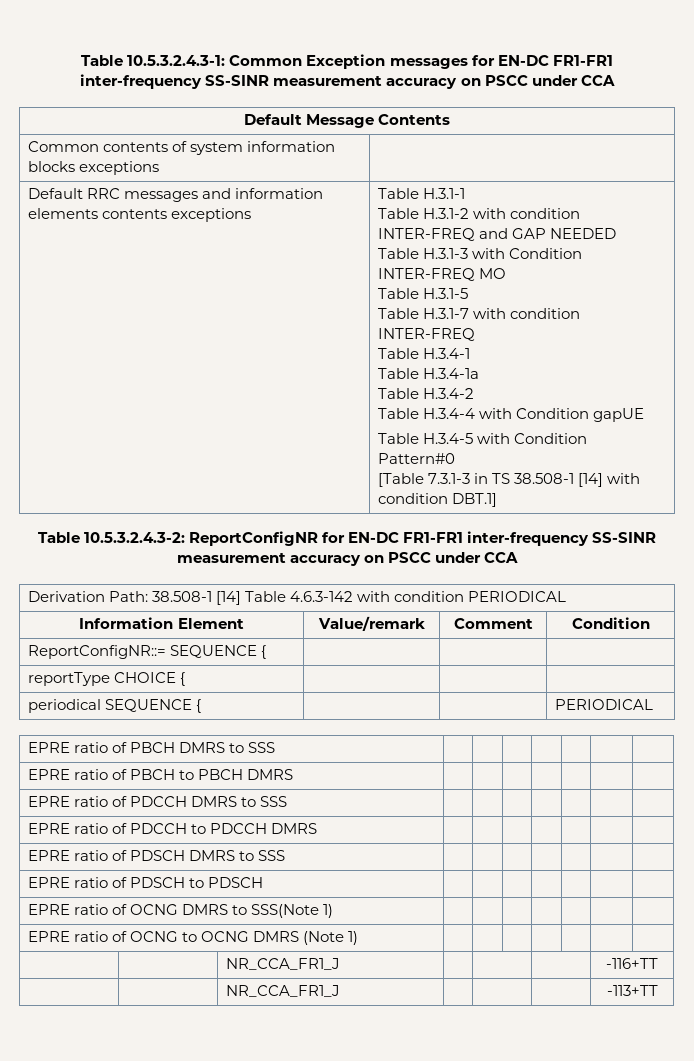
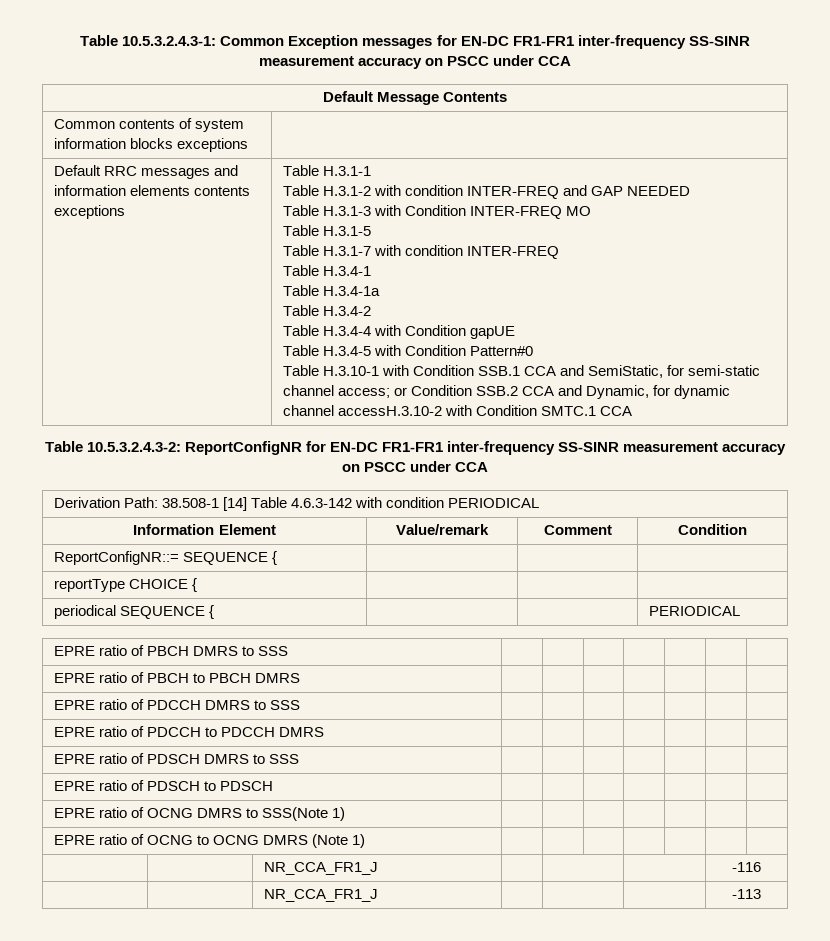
[377,473,640,487] [377,493,497,507] [Table 7.3.1-3 in TS 38.508-1 [14] with condition DBT.1] -> [282,365,761,378] [282,385,731,399] [282,405,632,416] Table H.3.10-1 with Condition SSB.1 CCA and SemiStatic, for semi-static channel access; or Condition SSB.2 CCA and Dynamic, for dynamic channel accessH.3.10-2 with Condition SMTC.1 CCA
[606,958,658,969] [225,985,340,997] [606,985,658,996] -116+TT // | | NR_CCA_FR1_J | | | | -113+TT -> [732,862,761,872] [263,889,378,902] [732,889,761,899] -116 // | | NR_CCA_FR1_J | | | | -113

